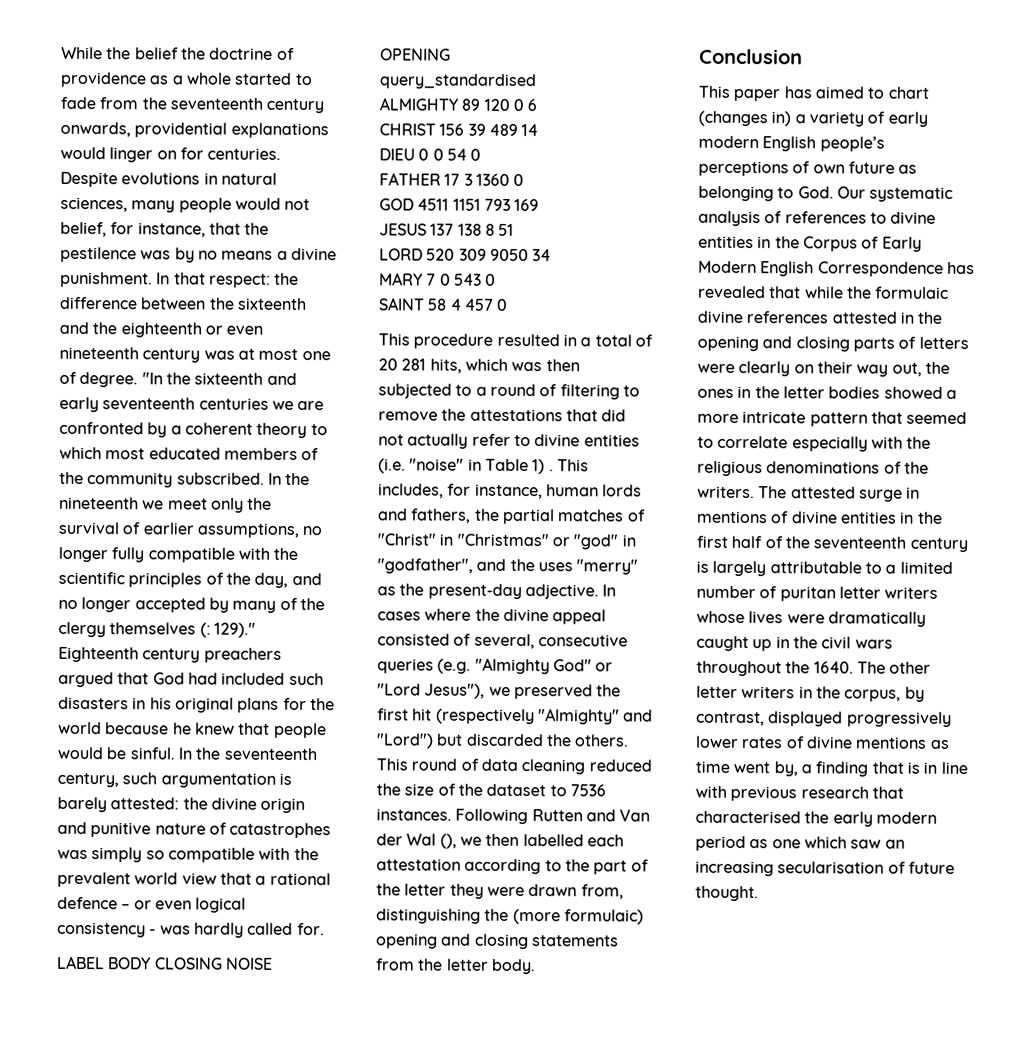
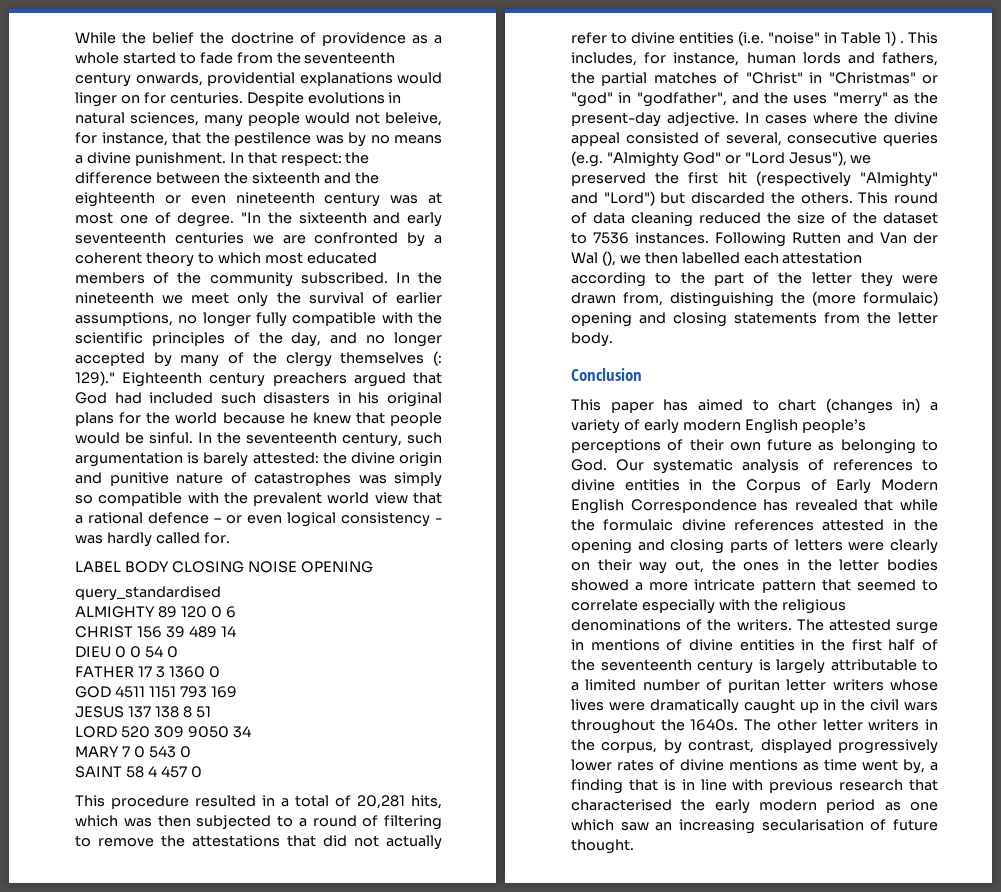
[60,221,107,238] belief, -> [385,112,442,126] beleive,
[378,358,427,371] 20 281 -> [357,795,405,809] 20,281
(811, 167) none -> [689,439,724,451] their
[813,661,854,674] 1640. -> [690,719,739,731] 1640s.

